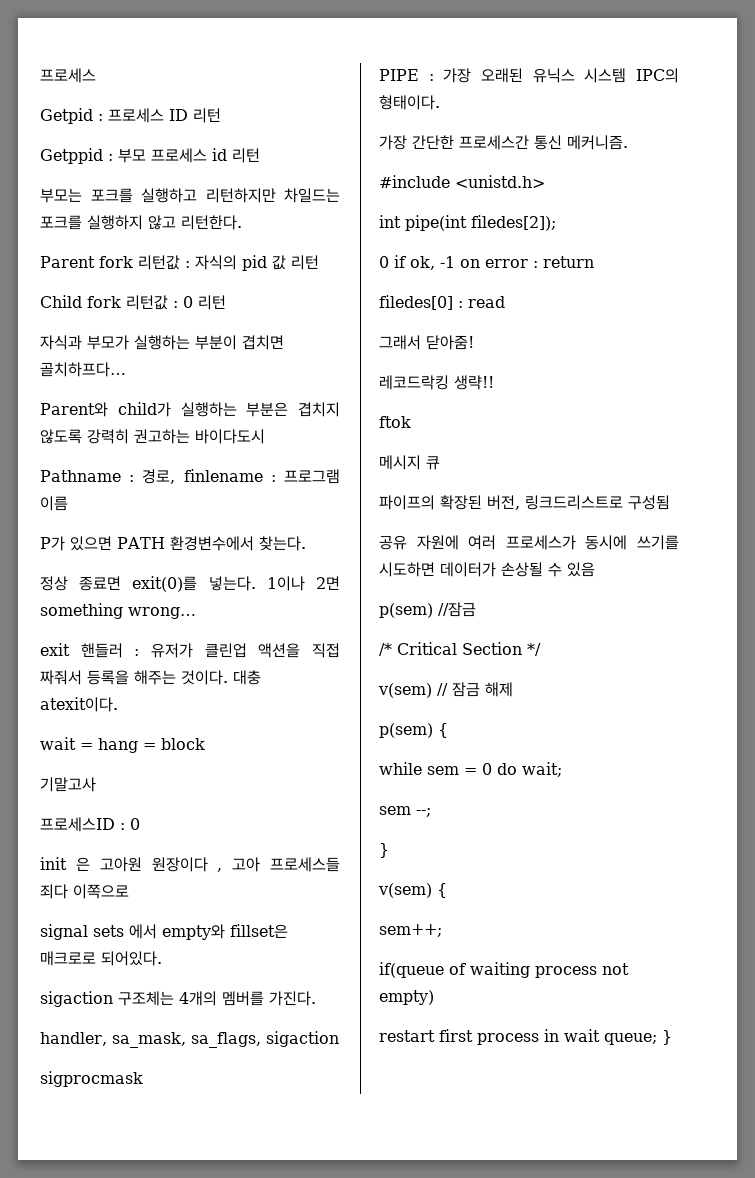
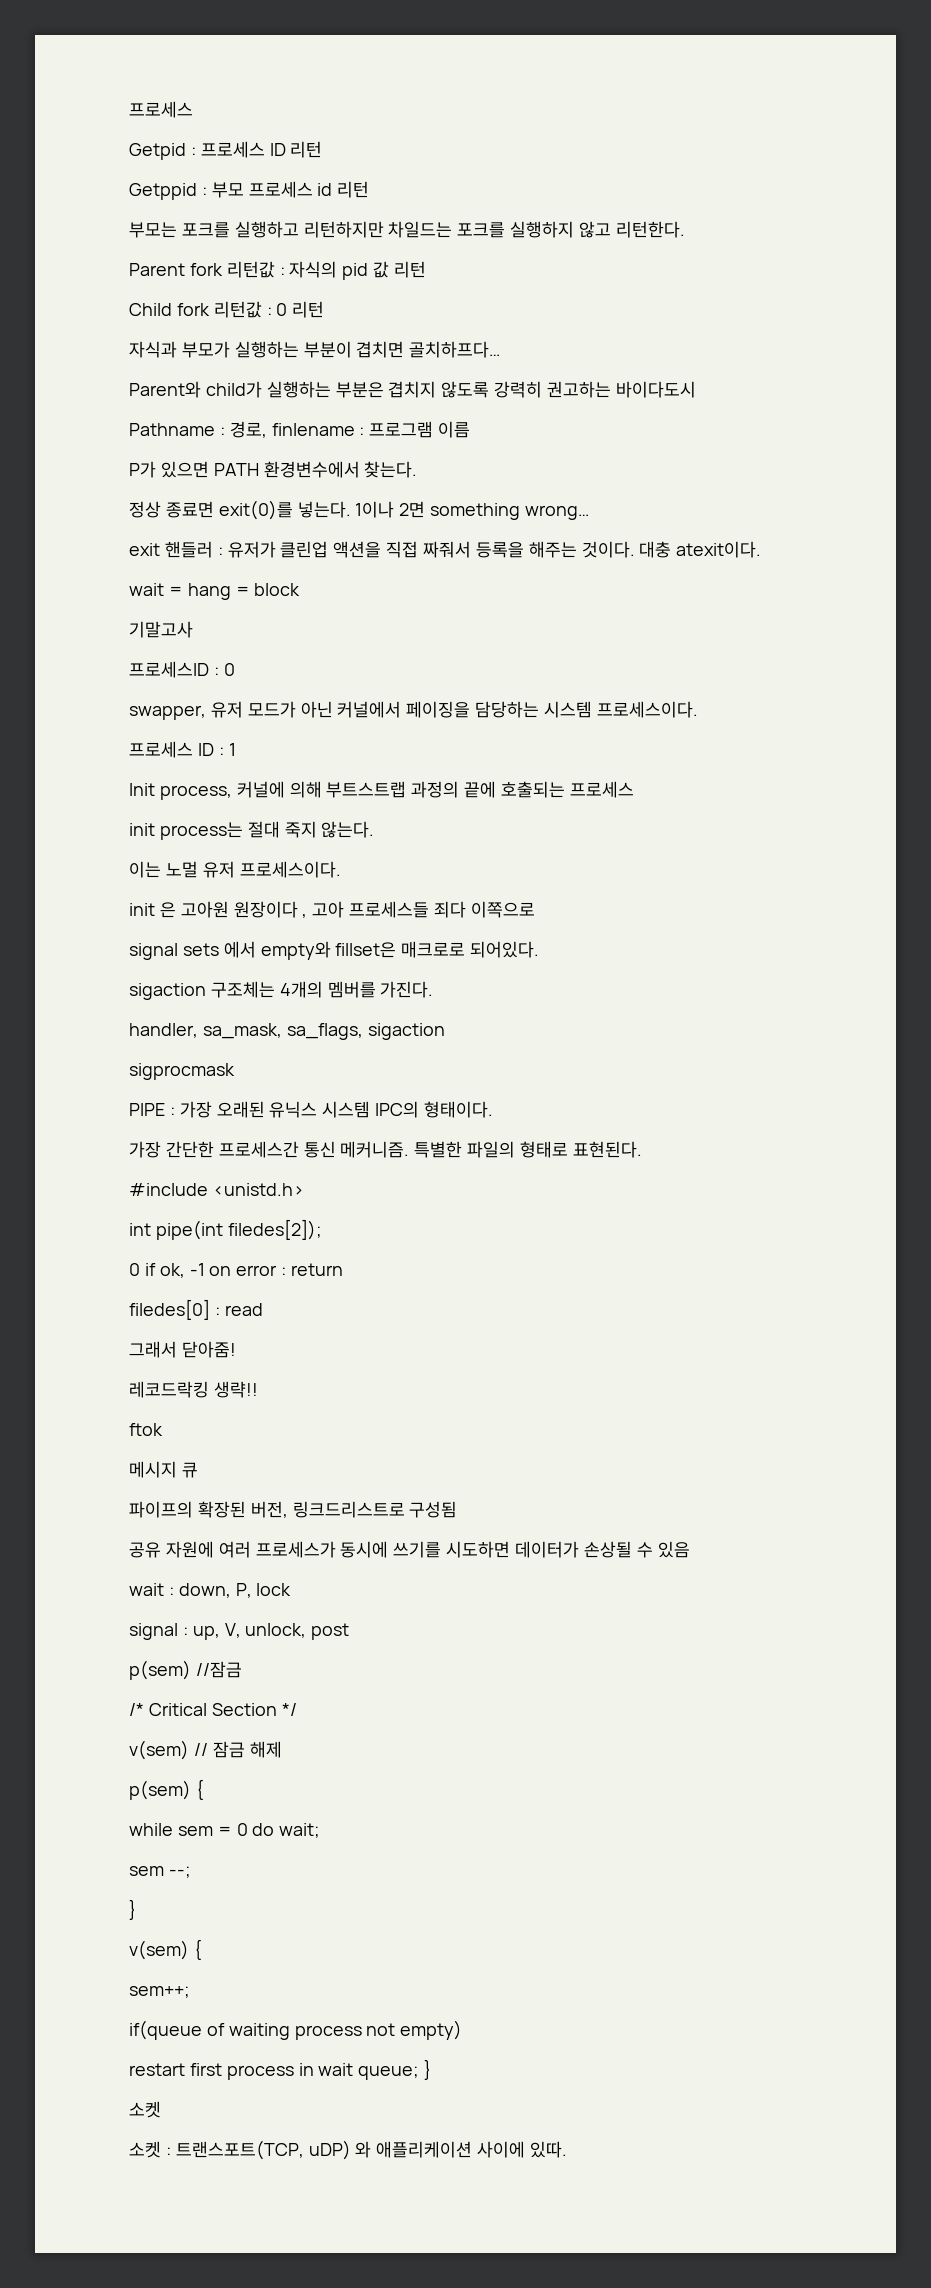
(140, 824) none -> [129,701,698,720] [129,741,236,758] [129,781,634,800] [129,821,375,840] [129,861,341,878] // swapper, 유저 모드가 아닌 커널에서 페이징을 담당하는 시스템 프로세스이다. // 프로세스 ID : 1 // Init process, 커널에 의해 부트스트랩 과정의 끝에 호출되는 프로세스 // init process는 절대 죽지 않는다. // 이는 노멀 유저 프로세스이다.
(628, 142) none -> [414,1141,642,1158] 특별한 파일의 형태로 표현된다.
(595, 569) none -> [129,1583,292,1598] [129,1623,350,1640] // wait : down, P, lock // signal : up, V, unlock, post
(672, 1037) none -> [129,2101,161,2118] [129,2140,568,2160] // 소켓 // 소켓 : 트랜스포트(TCP, uDP) 와 애플리케이션 사이에 있따.

